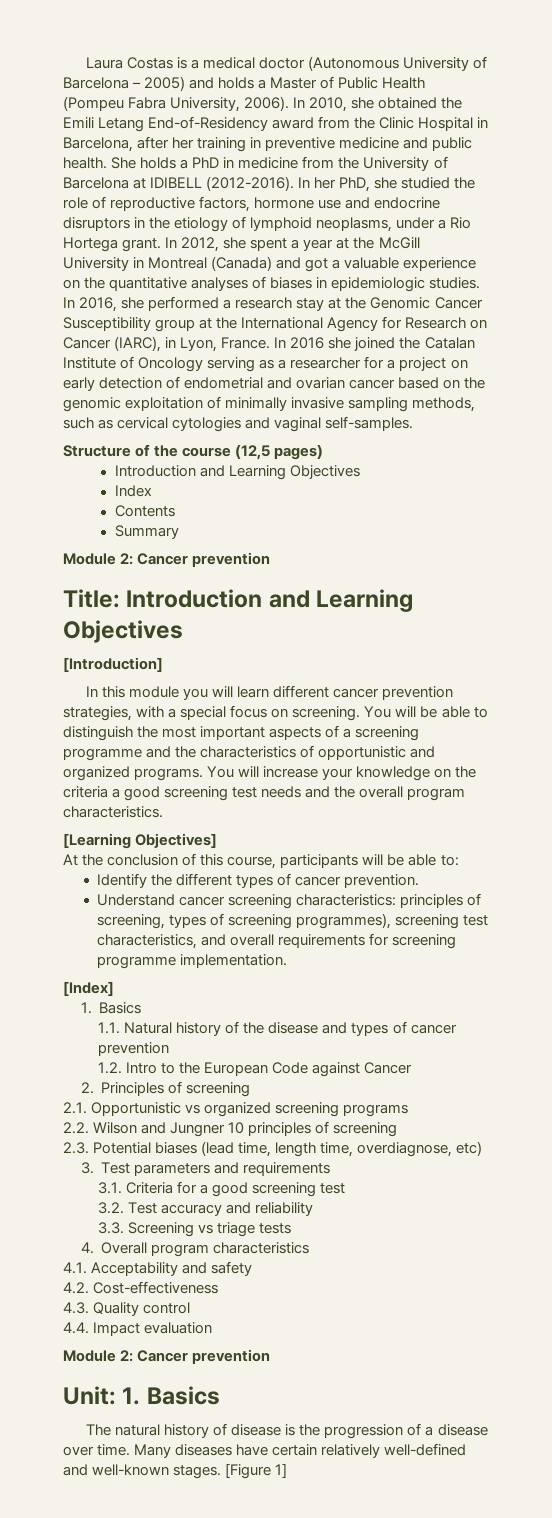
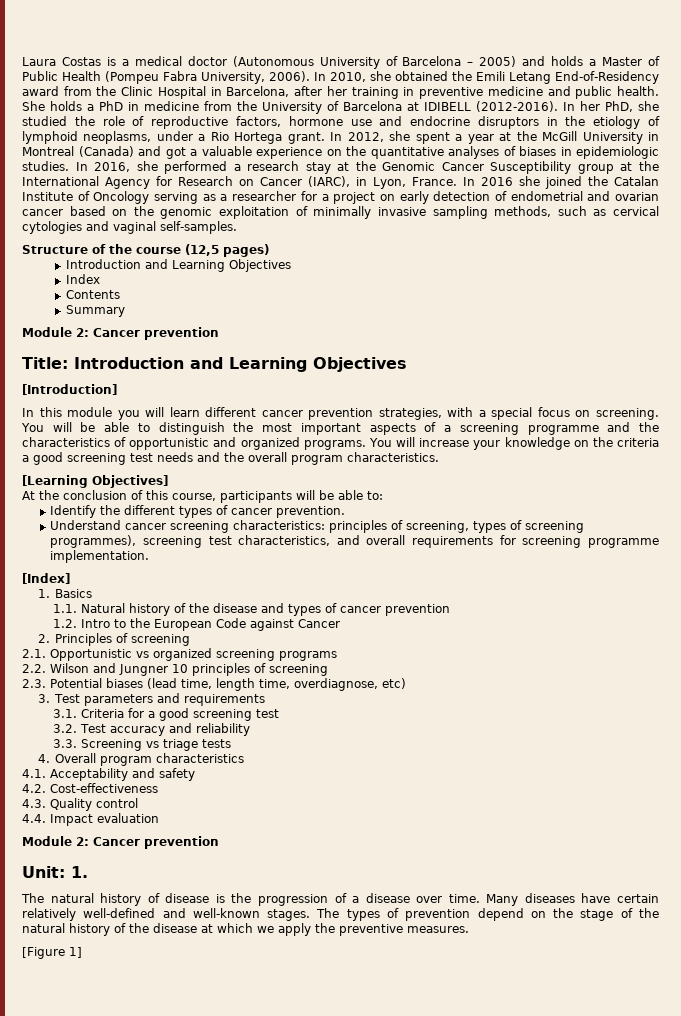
[146,1386,220,1405] Basics -> (88, 872) none
(222, 1472) none -> [316,908,660,921] [22,923,469,936] The types of prevention depend on the stage of the natural history of the disease at which we apply the preventive measures. //

